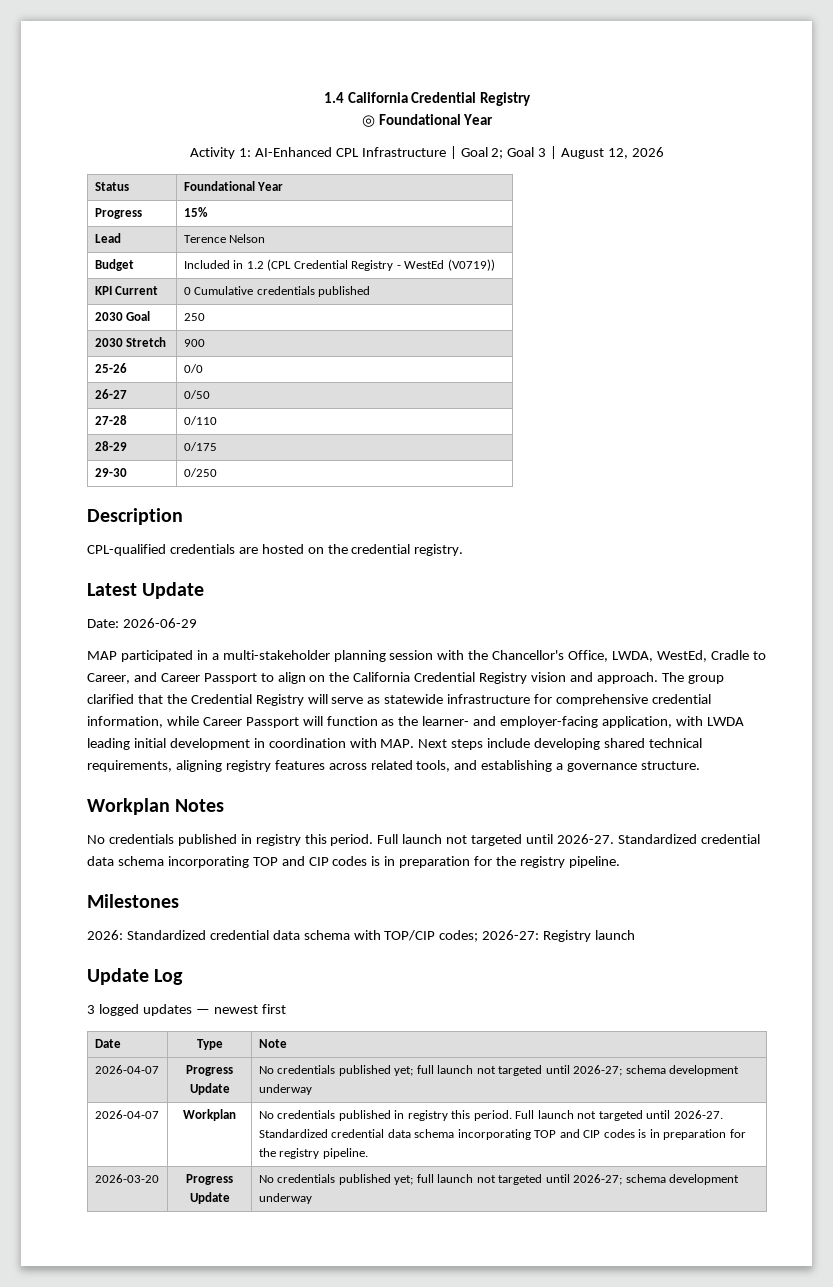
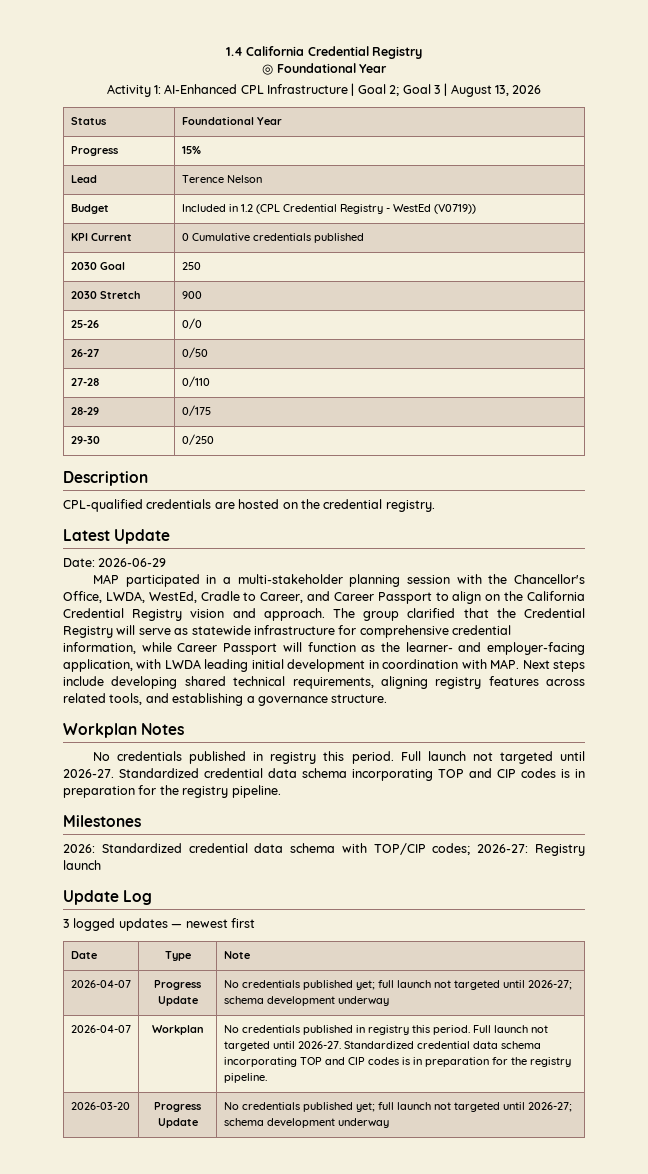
[608,148,629,159] 12, -> [495,85,510,96] 13,

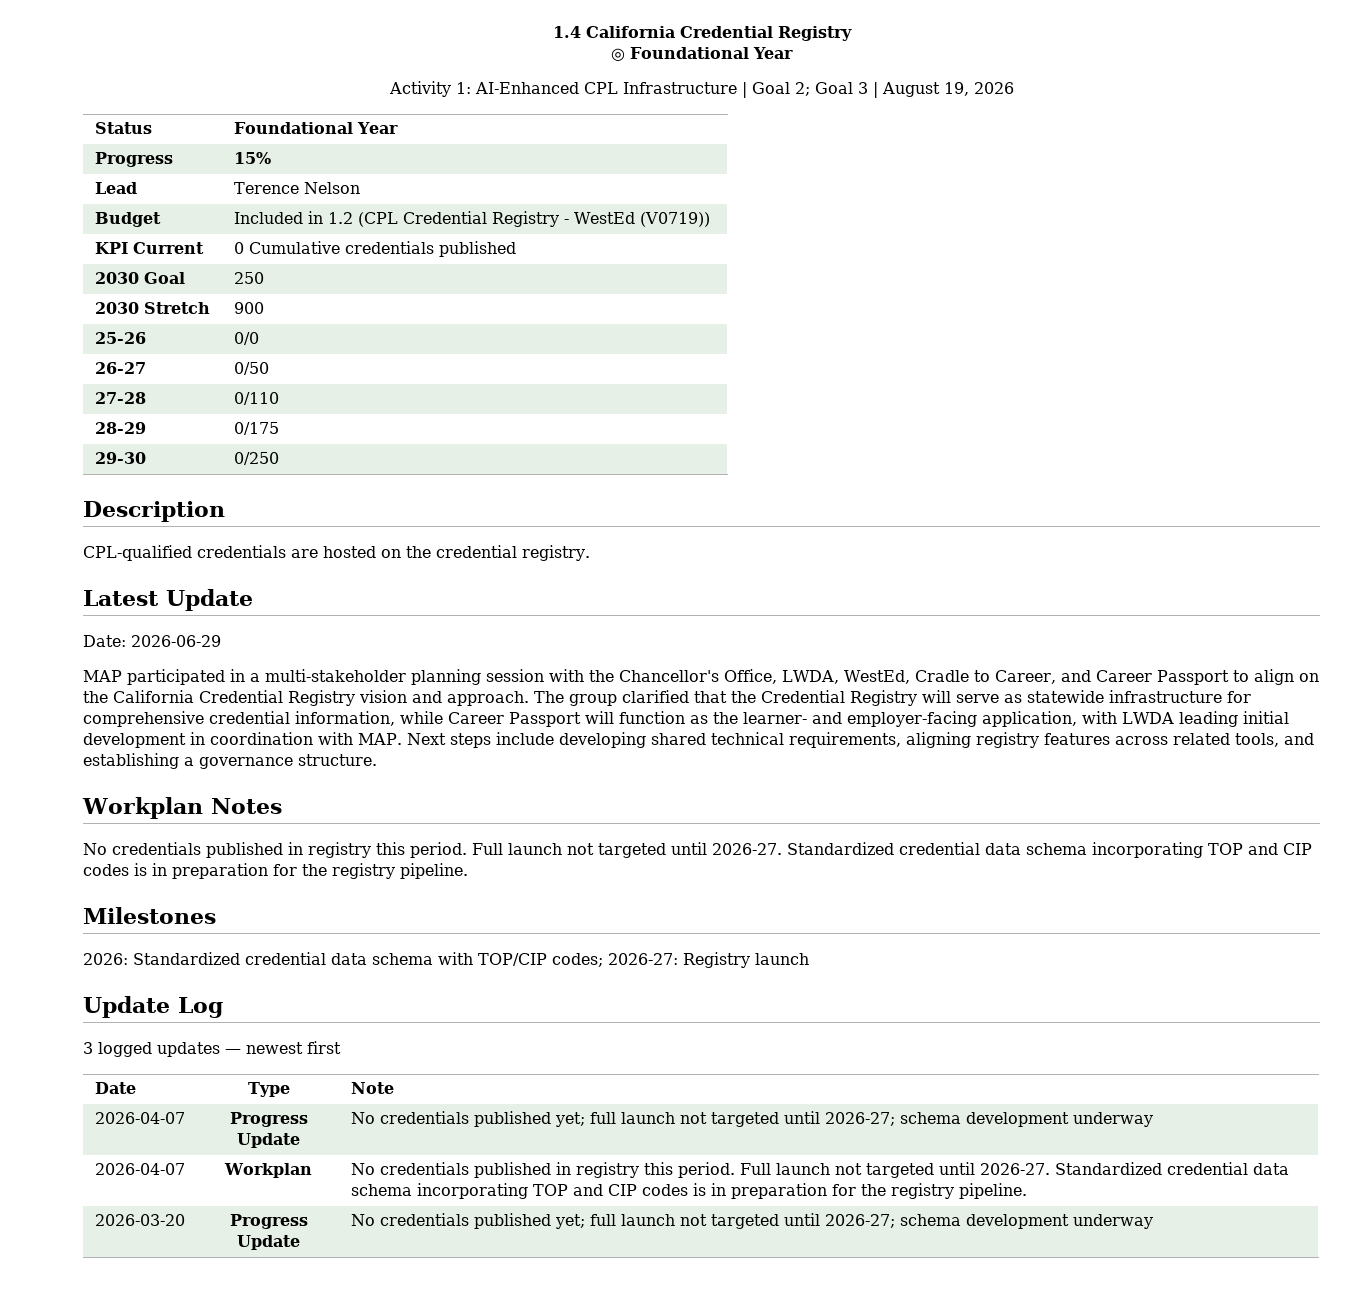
[495,85,510,96] 13, -> [943,82,969,96] 19,

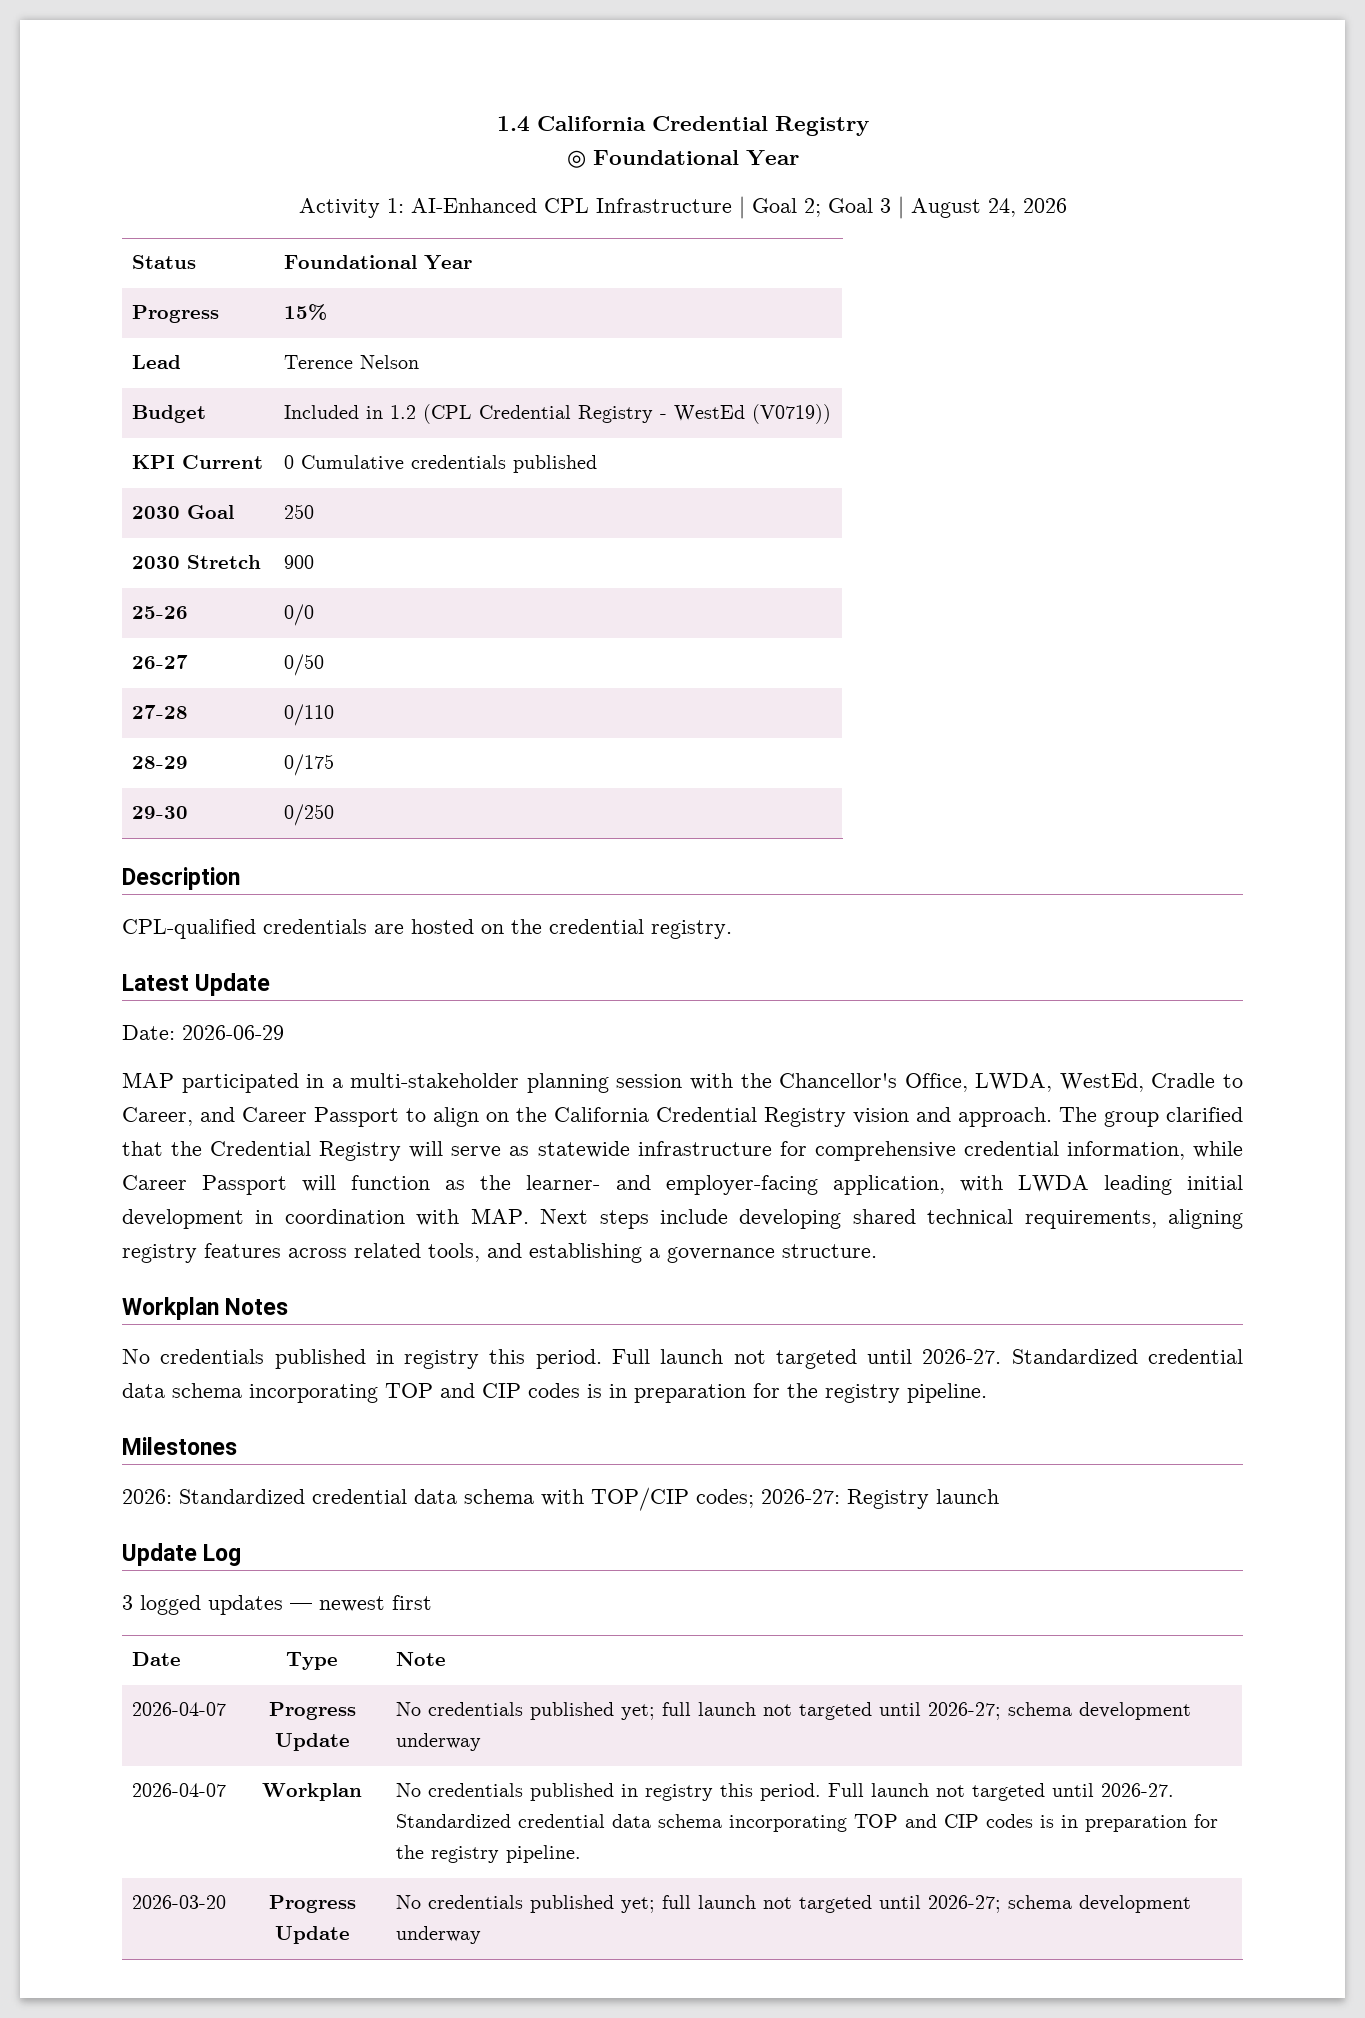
[943,82,969,96] 19, -> [987,198,1016,217] 24,

